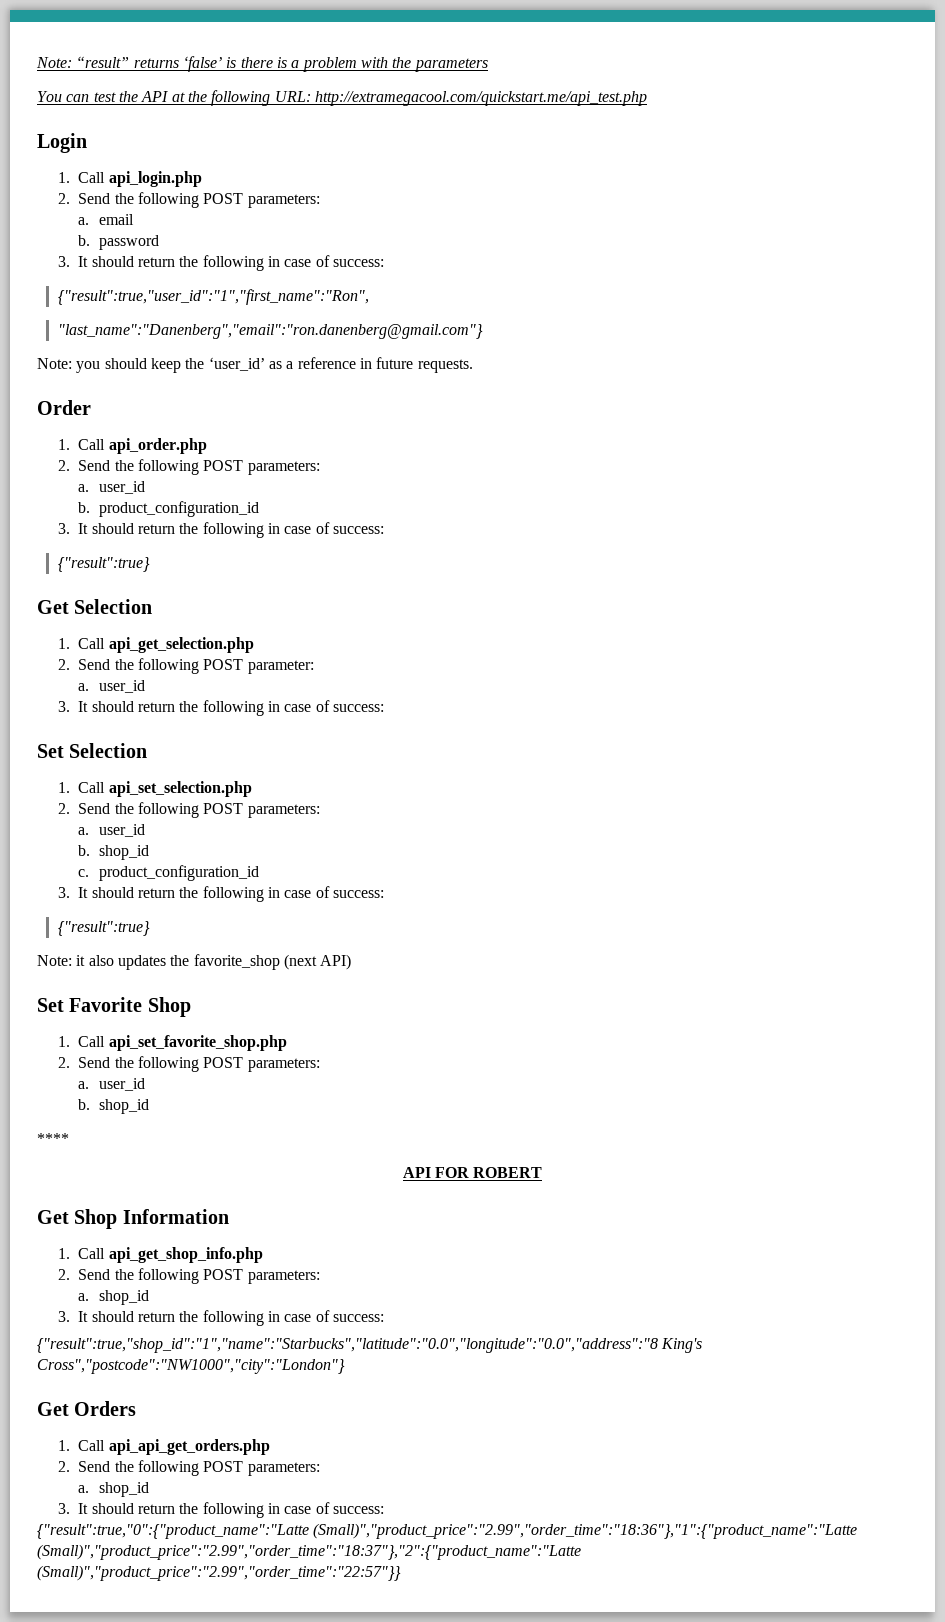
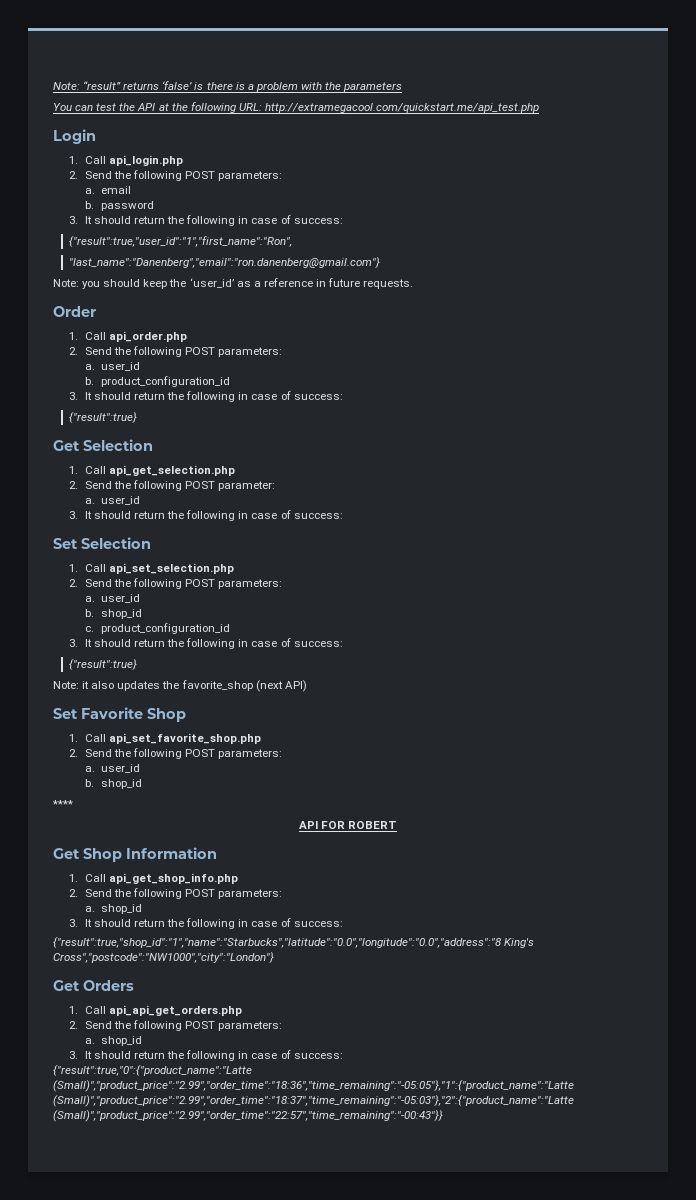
[313,1523,858,1539] [37,1544,581,1560] [37,1565,401,1581] (Small)","product_price":"2.99","order_time":"18:36"},"1":{"product_name":"Latte (Small)","product_price":"2.99","order_time":"18:37"},"2":{"product_name":"Latte (Small)","product_price":"2.99","order_time":"22:57"}} -> [53,1080,574,1092] [53,1095,574,1107] [53,1110,443,1122] (Small)","product_price":"2.99","order_time":"18:36","time_remaining":"-05:05"},"1":{"product_name":"Latte (Small)","product_price":"2.99","order_time":"18:37","time_remaining":"-05:03"},"2":{"product_name":"Latte (Small)","product_price":"2.99","order_time":"22:57","time_remaining":"-00:43"}}

